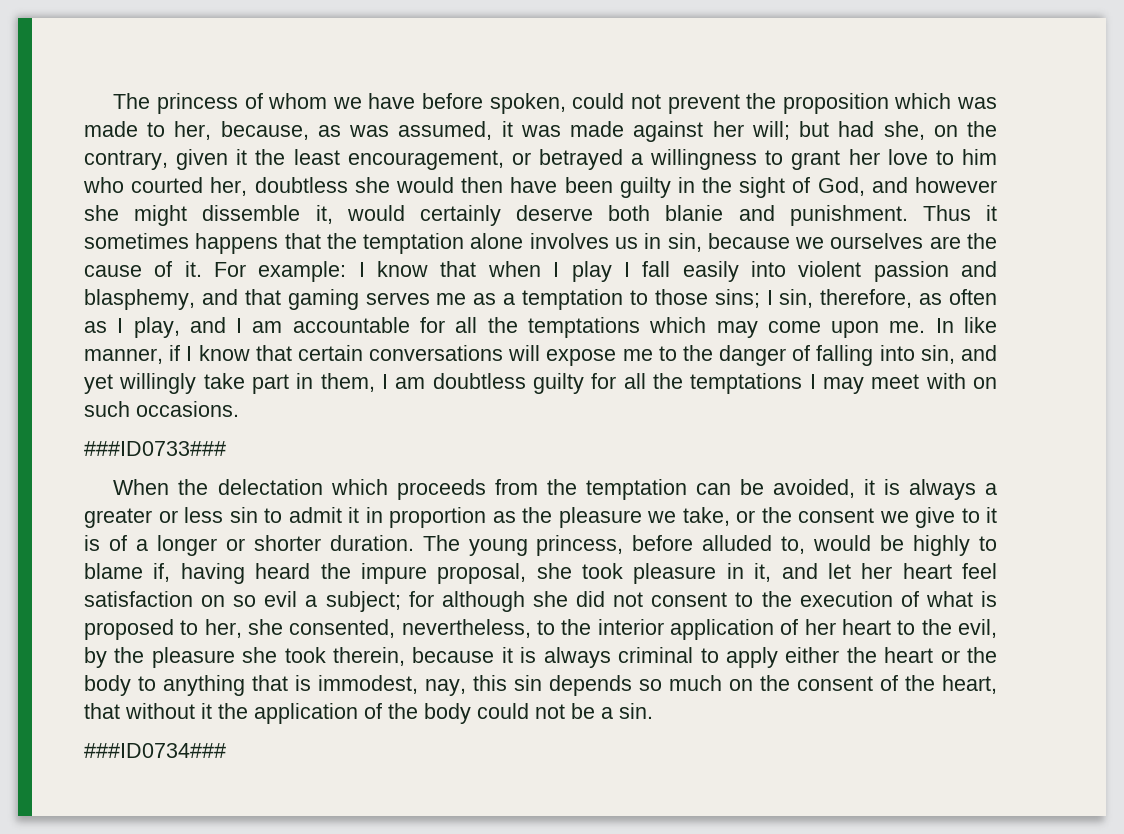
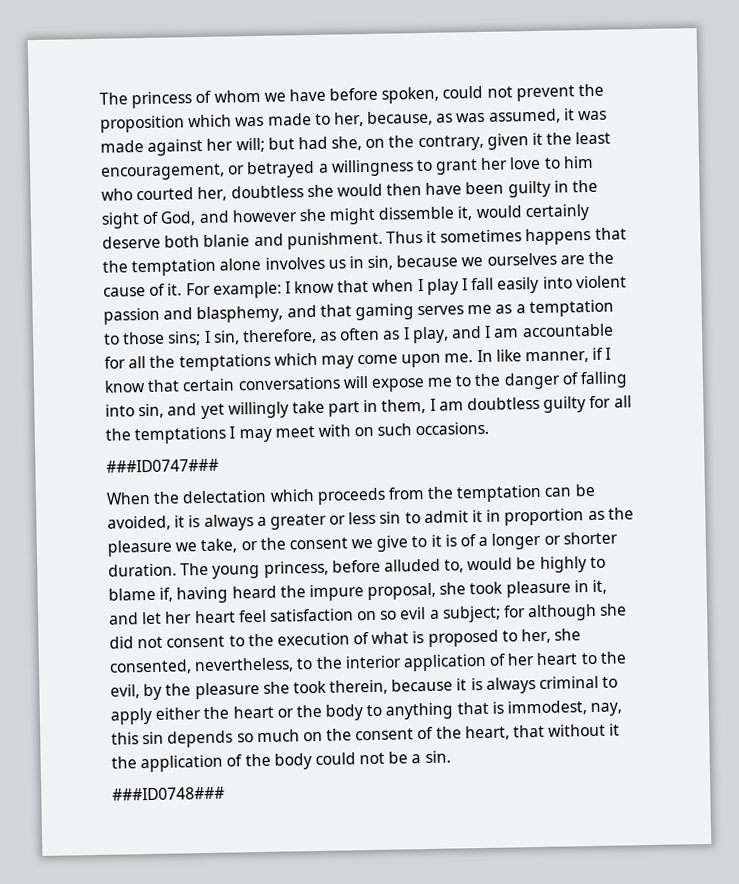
[84,441,226,456] ###ID0733### -> [106,458,219,473] ###ID0747###
[84,743,226,758] ###ID0734### -> [112,786,225,801] ###ID0748###

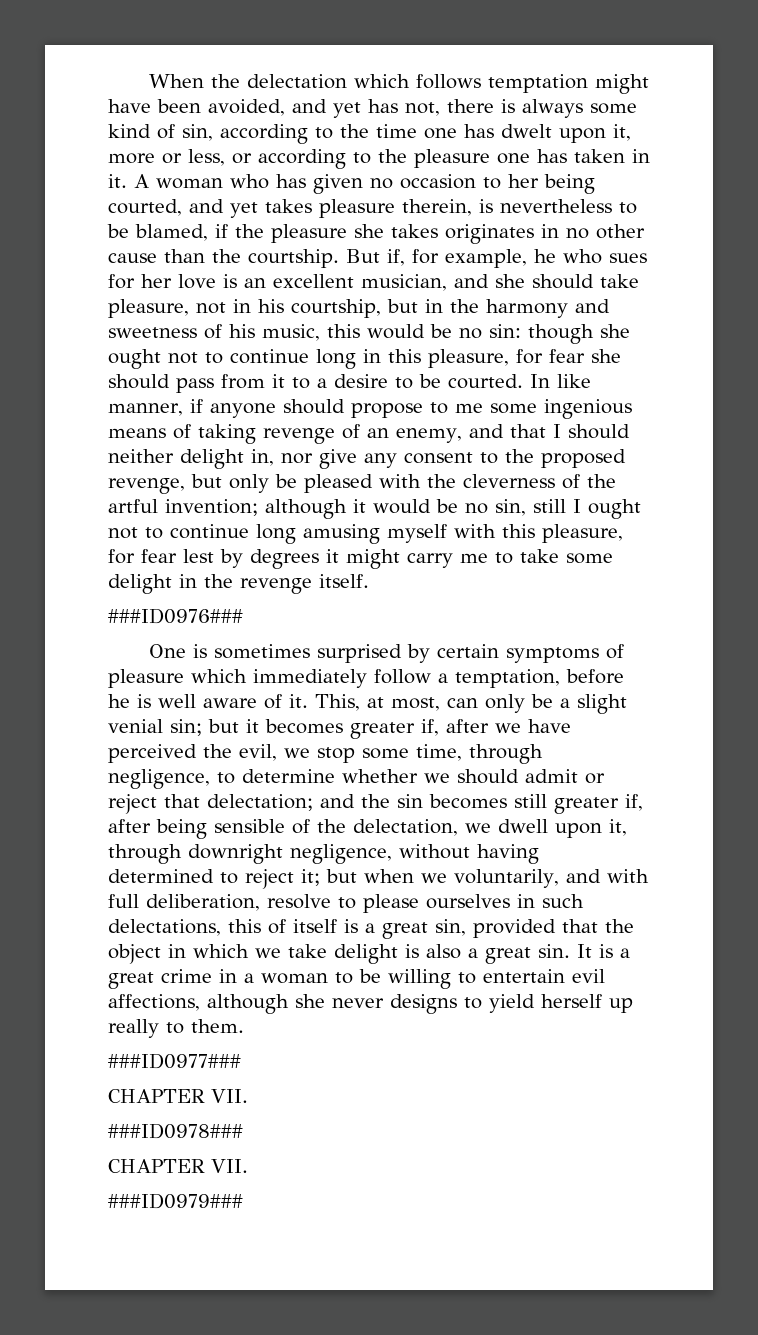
[99,83,605,109] [100,108,608,133] [100,131,612,156] [100,155,594,181] [101,179,599,202] [101,204,590,229] [102,227,627,250] [102,251,615,277] [103,275,627,299] [103,299,614,325] [104,323,614,346] [104,347,612,372] [104,371,629,393] [105,395,632,420] [105,421,490,445] [106,458,219,473] [106,483,596,505] [107,507,634,531] [107,531,618,557] [108,556,606,579] [108,579,608,604] [109,603,628,625] [109,628,582,649] [109,651,627,675] [110,675,619,701] [110,700,623,725] [111,723,621,748] [111,750,451,773] [112,786,225,801] The princess of whom we have before spoken, could not prevent the proposition which was made to her, because, as was assumed, it was made against her will; but had she, on the contrary, given it the least encouragement, or betrayed a willingness to grant her love to him who courted her, doubtless she would then have been guilty in the sight of God, and however she might dissemble it, would certainly deserve both blanie and punishment. Thus it sometimes happens that the temptation alone involves us in sin, because we ourselves are the cause of it. For example: I know that when I play I fall easily into violent passion and blasphemy, and that gaming serves me as a temptation to those sins; I sin, therefore, as often as I play, and I am accountable for all the temptations which may come upon me. In like manner, if I know that certain conversations will expose me to the danger of falling into sin, and yet willingly take part in them, I am doubtless guilty for all the temptations I may meet with on such occasions. // ###ID0747### // When the delectation which proceeds from the temptation can be avoided, it is always a greater or less sin to admit it in proportion as the pleasure we take, or the consent we give to it is of a longer or shorter duration. The young princess, before alluded to, would be highly to blame if, having heard the impure proposal, she took pleasure in it, and let her heart feel satisfaction on so evil a subject; for although she did not consent to the execution of what is proposed to her, she consented, nevertheless, to the interior application of her heart to the evil, by the pleasure she took therein, because it is always criminal to apply either the heart or the body to anything that is immodest, nay, this sin depends so much on the consent of the heart, that without it the application of the body could not be a sin. // ###ID0748### -> [149,74,650,94] [108,99,637,118] [108,124,631,144] [108,149,650,169] [108,174,595,194] [108,199,637,218] [107,224,645,244] [108,249,647,268] [108,274,639,291] [108,299,610,318] [108,324,630,344] [108,349,621,369] [108,374,591,393] [108,399,632,419] [108,424,630,444] [108,449,626,469] [108,474,616,494] [108,499,641,519] [108,524,623,544] [108,549,613,569] [108,574,369,594] [108,608,243,624] [149,644,625,663] [108,669,624,688] [108,694,627,714] [108,719,571,739] [108,744,543,764] [108,769,605,789] [108,794,643,814] [108,819,627,839] [108,844,539,864] [108,869,649,889] [108,894,584,913] [108,919,634,939] [108,944,630,964] [108,969,605,989] [108,994,633,1014] [108,1019,244,1038] [108,1053,241,1069] [108,1089,248,1103] [108,1123,243,1139] [108,1159,248,1173] [108,1193,243,1209] When the delectation which follows temptation might have been avoided, and yet has not, there is always some kind of sin, according to the time one has dwelt upon it, more or less, or according to the pleasure one has taken in it. A woman who has given no occasion to her being courted, and yet takes pleasure therein, is nevertheless to be blamed, if the pleasure she takes originates in no other cause than the courtship. But if, for example, he who sues for her love is an excellent musician, and she should take pleasure, not in his courtship, but in the harmony and sweetness of his music, this would be no sin: though she ought not to continue long in this pleasure, for fear she should pass from it to a desire to be courted. In like manner, if anyone should propose to me some ingenious means of taking revenge of an enemy, and that I should neither delight in, nor give any consent to the proposed revenge, but only be pleased with the cleverness of the artful invention; although it would be no sin, still I ought not to continue long amusing myself with this pleasure, for fear lest by degrees it might carry me to take some delight in the revenge itself. // ###ID0976### // One is sometimes surprised by certain symptoms of pleasure which immediately follow a temptation, before he is well aware of it. This, at most, can only be a slight venial sin; but it becomes greater if, after we have perceived the evil, we stop some time, through negligence, to determine whether we should admit or reject that delectation; and the sin becomes still greater if, after being sensible of the delectation, we dwell upon it, through downright negligence, without having determined to reject it; but when we voluntarily, and with full deliberation, resolve to please ourselves in such delectations, this of itself is a great sin, provided that the object in which we take delight is also a great sin. It is a great crime in a woman to be willing to entertain evil affections, although she never designs to yield herself up really to them. // ###ID0977### // CHAPTER VII. // ###ID0978### // CHAPTER VII. // ###ID0979###

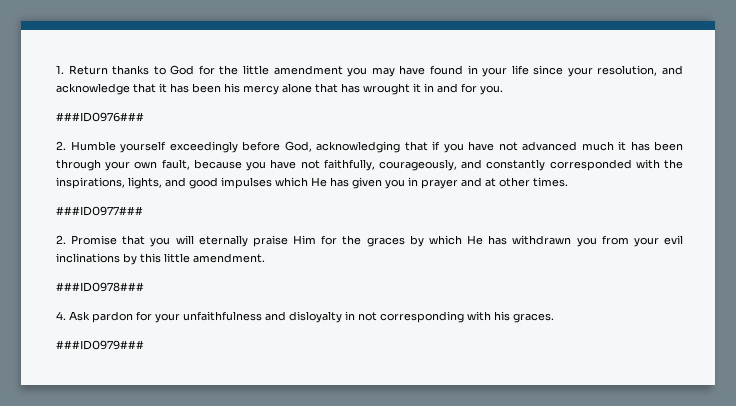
[149,74,650,94] [108,99,637,118] [108,124,631,144] [108,149,650,169] [108,174,595,194] [108,199,637,218] [107,224,645,244] [108,249,647,268] [108,274,639,291] [108,299,610,318] [108,324,630,344] [108,349,621,369] [108,374,591,393] [108,399,632,419] [108,424,630,444] [108,449,626,469] [108,474,616,494] [108,499,641,519] [108,524,623,544] [108,549,613,569] [108,574,369,594] [108,608,243,624] [149,644,625,663] [108,669,624,688] [108,694,627,714] [108,719,571,739] [108,744,543,764] [108,769,605,789] [108,794,643,814] [108,819,627,839] [108,844,539,864] [108,869,649,889] [108,894,584,913] [108,919,634,939] [108,944,630,964] [108,969,605,989] [108,994,633,1014] [108,1019,244,1038] [108,1053,241,1069] [108,1089,248,1103] [108,1123,243,1139] [108,1159,248,1173] When the delectation which follows temptation might have been avoided, and yet has not, there is always some kind of sin, according to the time one has dwelt upon it, more or less, or according to the pleasure one has taken in it. A woman who has given no occasion to her being courted, and yet takes pleasure therein, is nevertheless to be blamed, if the pleasure she takes originates in no other cause than the courtship. But if, for example, he who sues for her love is an excellent musician, and she should take pleasure, not in his courtship, but in the harmony and sweetness of his music, this would be no sin: though she ought not to continue long in this pleasure, for fear she should pass from it to a desire to be courted. In like manner, if anyone should propose to me some ingenious means of taking revenge of an enemy, and that I should neither delight in, nor give any consent to the proposed revenge, but only be pleased with the cleverness of the artful invention; although it would be no sin, still I ought not to continue long amusing myself with this pleasure, for fear lest by degrees it might carry me to take some delight in the revenge itself. // ###ID0976### // One is sometimes surprised by certain symptoms of pleasure which immediately follow a temptation, before he is well aware of it. This, at most, can only be a slight venial sin; but it becomes greater if, after we have perceived the evil, we stop some time, through negligence, to determine whether we should admit or reject that delectation; and the sin becomes still greater if, after being sensible of the delectation, we dwell upon it, through downright negligence, without having determined to reject it; but when we voluntarily, and with full deliberation, resolve to please ourselves in such delectations, this of itself is a great sin, provided that the object in which we take delight is also a great sin. It is a great crime in a woman to be willing to entertain evil affections, although she never designs to yield herself up really to them. // ###ID0977### // CHAPTER VII. // ###ID0978### // CHAPTER VII. -> [56,65,683,77] [56,83,503,95] [56,112,144,122] [56,141,683,153] [56,159,683,171] [56,177,568,189] [56,206,143,216] [56,235,683,247] [56,253,265,265] [56,282,144,292] [56,311,554,323] 1. Return thanks to God for the little amendment you may have found in your life since your resolution, and acknowledge that it has been his mercy alone that has wrought it in and for you. // ###ID0976### // 2. Humble yourself exceedingly before God, acknowledging that if you have not advanced much it has been through your own fault, because you have not faithfully, courageously, and constantly corresponded with the inspirations, lights, and good impulses which He has given you in prayer and at other times. // ###ID0977### // 2. Promise that you will eternally praise Him for the graces by which He has withdrawn you from your evil inclinations by this little amendment. // ###ID0978### // 4. Ask pardon for your unfaithfulness and disloyalty in not corresponding with his graces.

